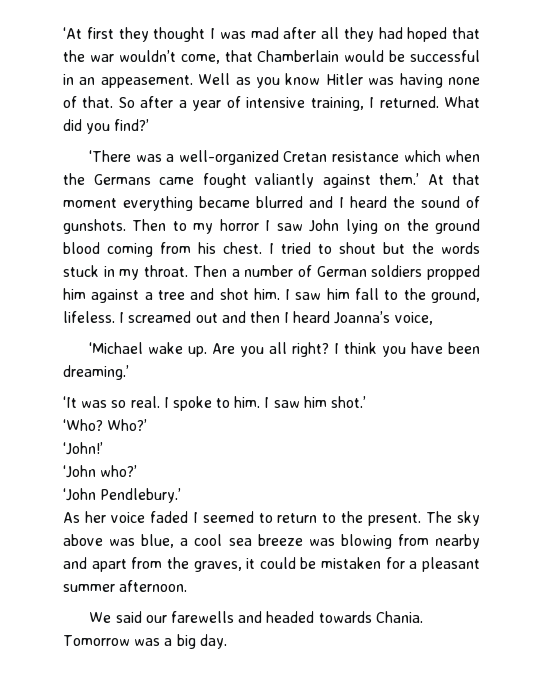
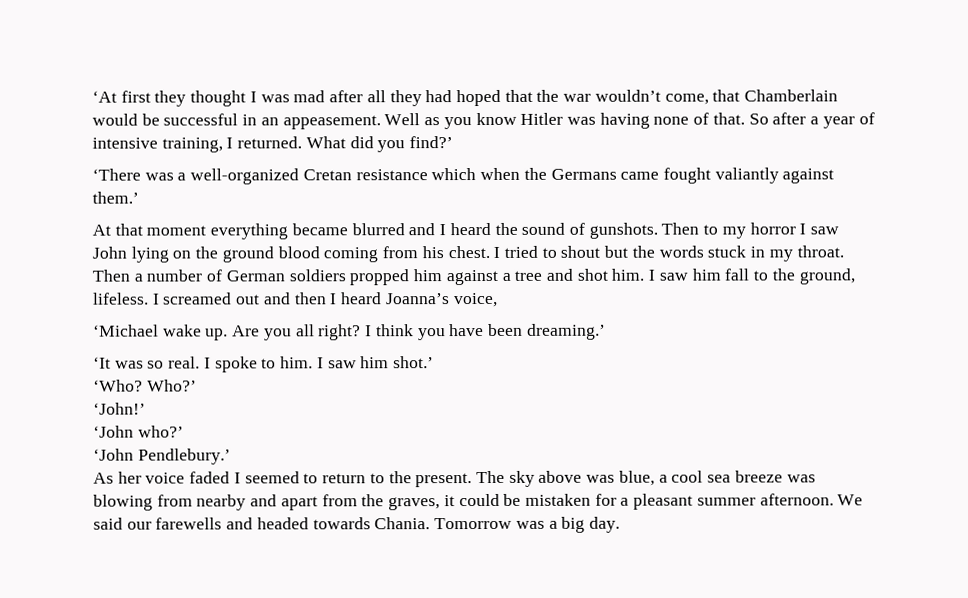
(419, 179) none -> (139, 197) //
(188, 586) // -> (834, 499) none

